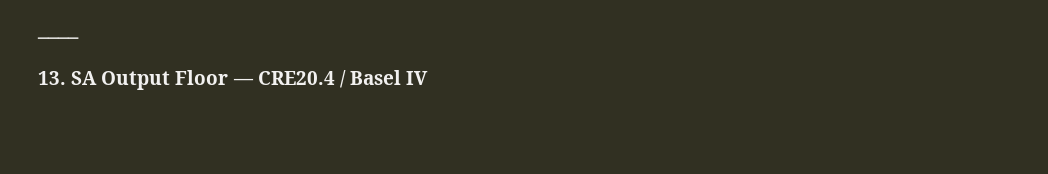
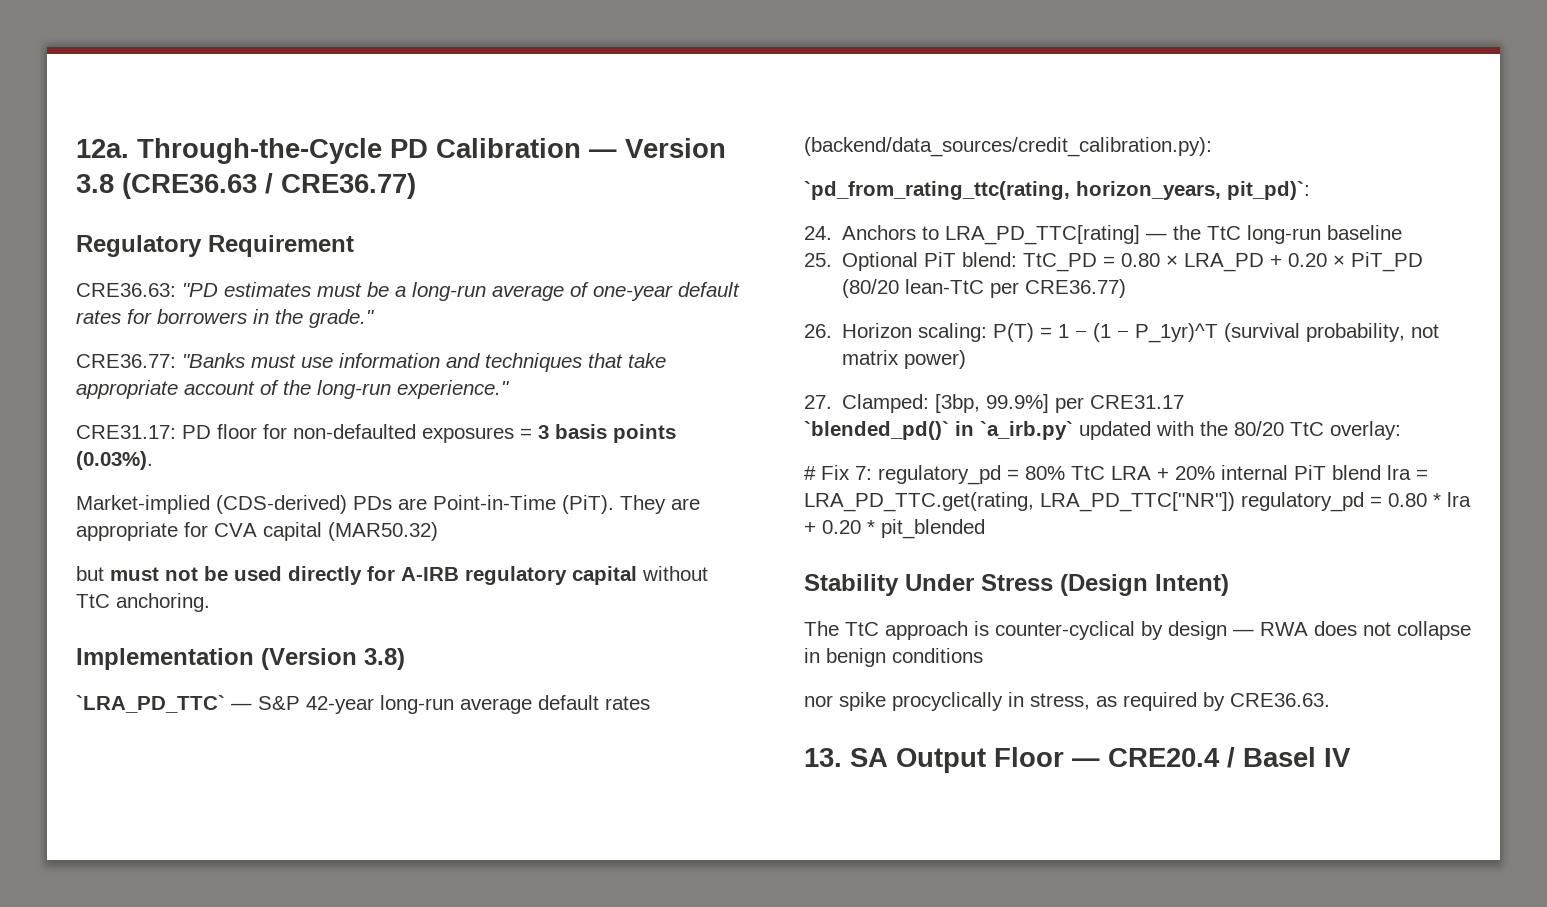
[37,37,79,44] ──── -> [76,138,726,164] [76,173,416,199] [76,235,354,257] [76,282,740,301] [76,309,375,328] [76,353,666,372] [76,380,510,399] [76,424,676,443] [76,451,153,470] [76,495,700,514] [76,522,438,541] [76,566,708,585] [76,593,210,612] [76,648,405,670] [76,695,650,714] [804,137,1212,157] [804,181,1310,200] [804,225,1403,245] [804,252,1424,272] [842,279,1127,298] [804,323,1440,343] [842,350,967,369] [804,394,1185,413] [804,421,1401,440] [804,465,1428,485] [804,492,1471,512] [804,519,985,539] [804,574,1229,596] [804,621,1471,640] [804,648,983,667] [804,692,1330,711] 12a. Through-the-Cycle PD Calibration — Version 3.8 (CRE36.63 / CRE36.77) // Regulatory Requirement // CRE36.63: "PD estimates must be a long-run average of one-year default rates for borrowers in the grade." // CRE36.77: "Banks must use information and techniques that take appropriate account of the long-run experience." // CRE31.17: PD floor for non-defaulted exposures = 3 basis points (0.03%). // Market-implied (CDS-derived) PDs are Point-in-Time (PiT). They are appropriate for CVA capital (MAR50.32) // but must not be used directly for A-IRB regulatory capital without TtC anchoring. // Implementation (Version 3.8) // `LRA_PD_TTC` — S&P 42-year long-run average default rates (backend/data_sources/credit_calibration.py): // `pd_from_rating_ttc(rating, horizon_years, pit_pd)`: // 24. Anchors to LRA_PD_TTC[rating] — the TtC long-run baseline // 25. Optional PiT blend: TtC_PD = 0.80 × LRA_PD + 0.20 × PiT_PD (80/20 lean-TtC per CRE36.77) // 26. Horizon scaling: P(T) = 1 − (1 − P_1yr)^T (survival probability, not matrix power) // 27. Clamped: [3bp, 99.9%] per CRE31.17 // `blended_pd()` in `a_irb.py` updated with the 80/20 TtC overlay: // # Fix 7: regulatory_pd = 80% TtC LRA + 20% internal PiT blend lra = LRA_PD_TTC.get(rating, LRA_PD_TTC["NR"]) regulatory_pd = 0.80 * lra + 0.20 * pit_blended // Stability Under Stress (Design Intent) // The TtC approach is counter-cyclical by design — RWA does not collapse in benign conditions // nor spike procyclically in stress, as required by CRE36.63.

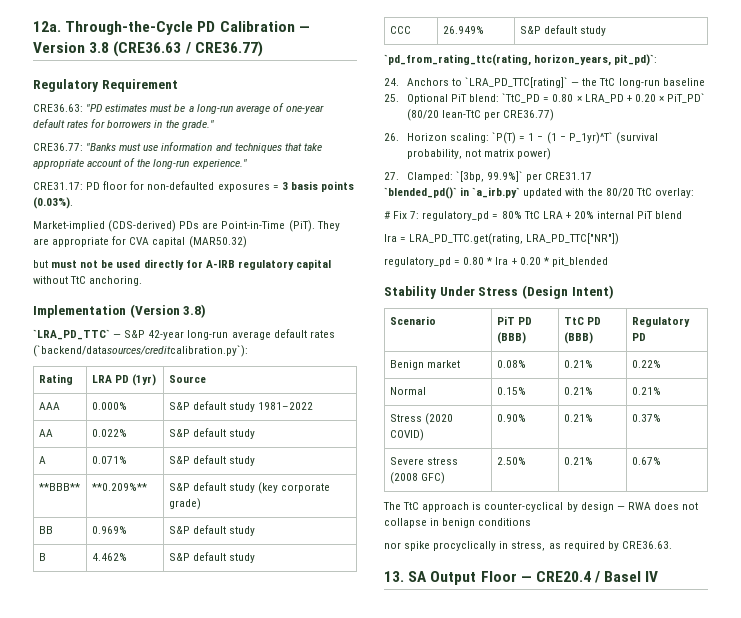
[804,137,1212,157] (backend/data_sources/credit_calibration.py): -> [33,345,248,357] [38,374,73,385] [91,374,157,386] [168,375,206,383] [38,402,60,410] [91,402,127,410] [168,401,314,412] [38,429,53,437] [91,429,127,437] [168,428,256,439] [38,456,46,464] [91,456,127,464] [168,455,256,466] [38,483,80,491] [91,483,147,491] [168,482,331,494] [168,498,201,510] [38,526,53,534] [91,526,127,534] [168,525,256,536] [38,553,46,561] [91,553,127,561] [168,552,256,563] [389,26,411,34] [442,26,484,34] [519,25,607,36] (`backend/datasources/creditcalibration.py`): // Rating | LRA PD (1yr) | Source // AAA | 0.000% | S&P default study 1981–2022 // AA | 0.022% | S&P default study // A | 0.071% | S&P default study // **BBB** | **0.209%** | S&P default study (key corporate grade) // BB | 0.969% | S&P default study // B | 4.462% | S&P default study // CCC | 26.949% | S&P default study
[945,225,1141,245] LRA_PD_TTC[rating] -> [465,77,569,88] `LRA_PD_TTC[rating]`
[1023,253,1098,272] TtC_PD -> [502,93,541,103] `TtC_PD
[1351,252,1424,272] PiT_PD -> [667,93,706,103] PiT_PD`
[993,323,1035,342] P(T) -> [492,132,517,144] `P(T)
[1135,323,1219,343] P_1yr)^T -> [568,132,613,144] P_1yr)^T`
[935,394,1050,413] [3bp, 99.9%] -> [456,171,524,182] `[3bp, 99.9%]`
(1381, 472) none -> (683, 215) //
(1235, 502) none -> (620, 239) //
(1229, 585) none -> [389,316,436,325] [496,316,532,325] [496,332,526,344] [563,317,601,325] [563,332,593,344] [631,317,690,327] [631,333,646,341] [389,360,460,370] [496,360,526,368] [563,360,593,368] [631,360,661,368] [389,387,426,395] [496,387,526,395] [563,387,593,395] [631,387,661,395] [389,413,453,425] [389,429,424,441] [496,414,526,422] [563,414,593,422] [631,414,661,422] [389,457,458,465] [389,472,445,484] [496,457,526,465] [563,457,593,465] [631,457,661,465] // Scenario | PiT PD (BBB) | TtC PD (BBB) | Regulatory PD // Benign market | 0.08% | 0.21% | 0.22% // Normal | 0.15% | 0.21% | 0.21% // Stress (2020 COVID) | 0.90% | 0.21% | 0.37% // Severe stress (2008 GFC) | 2.50% | 0.21% | 0.67%

